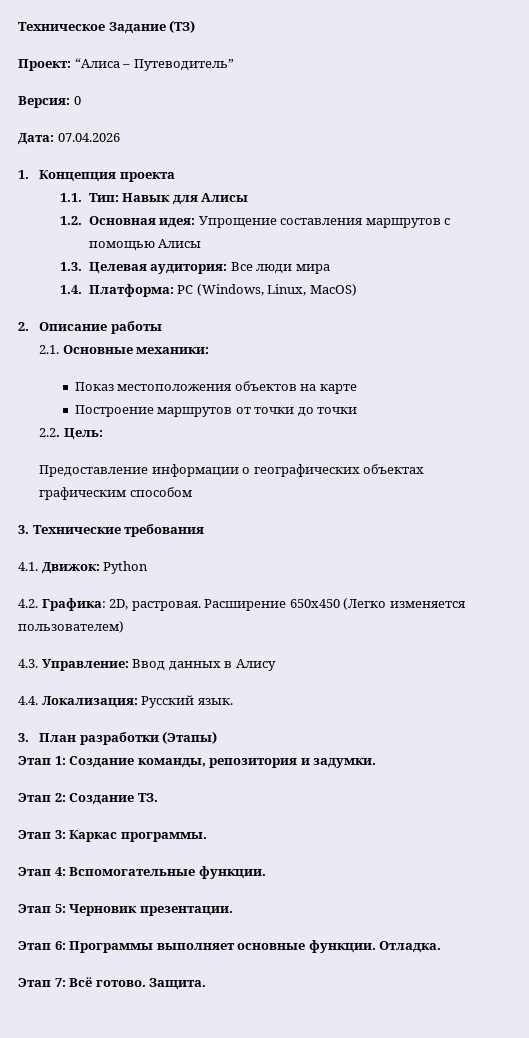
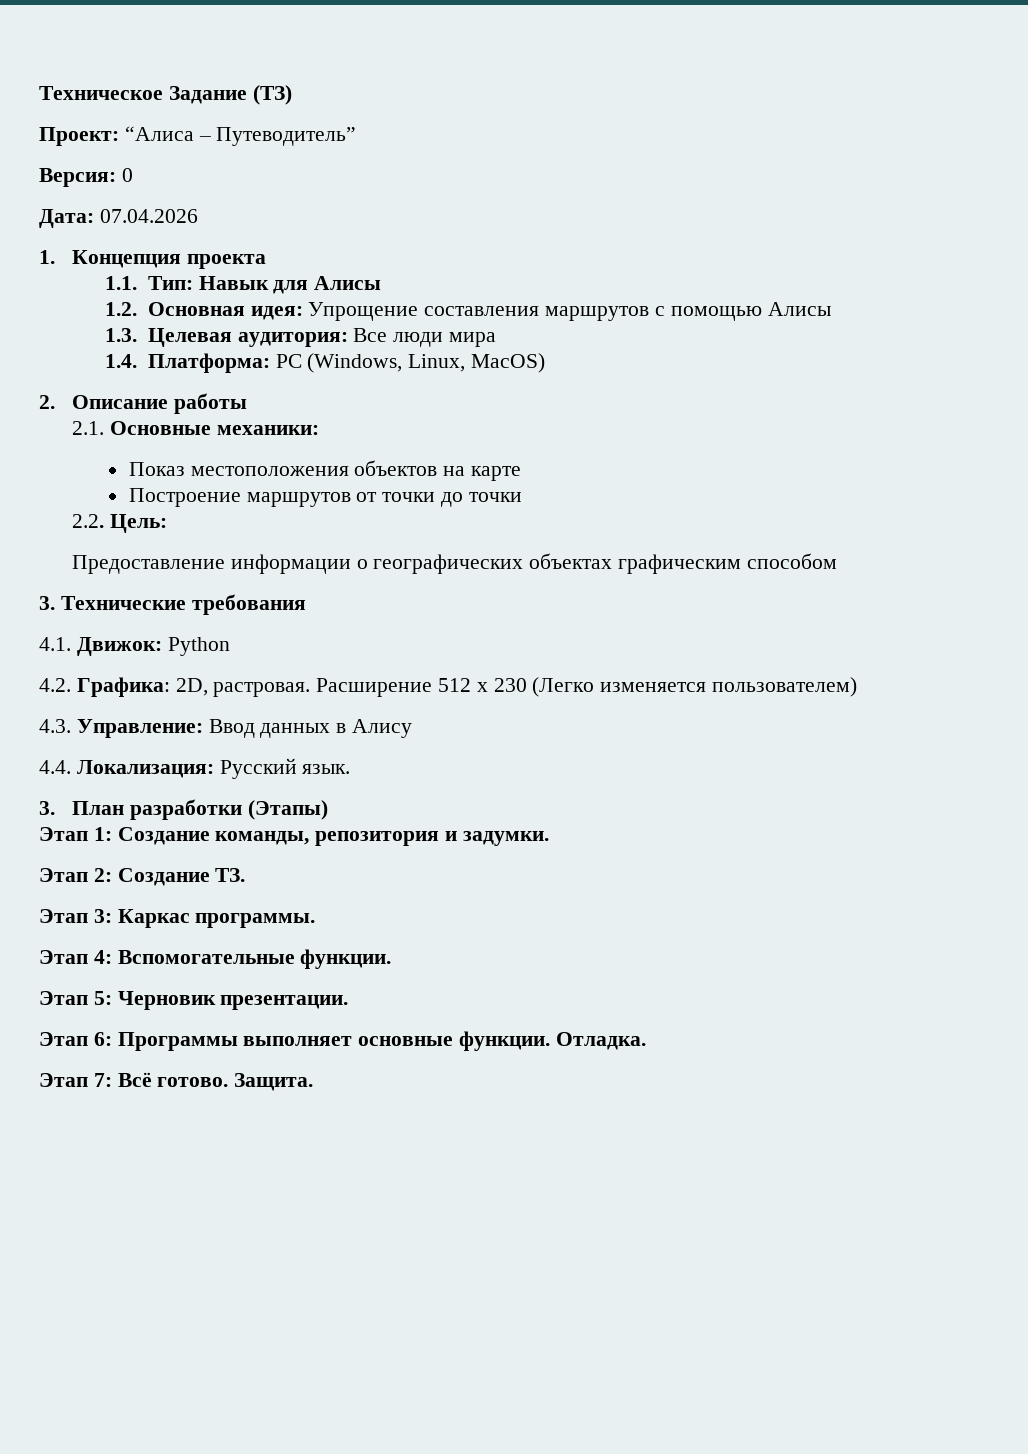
[289,599,340,608] 650х450 -> [438,678,527,692] 512 х 230

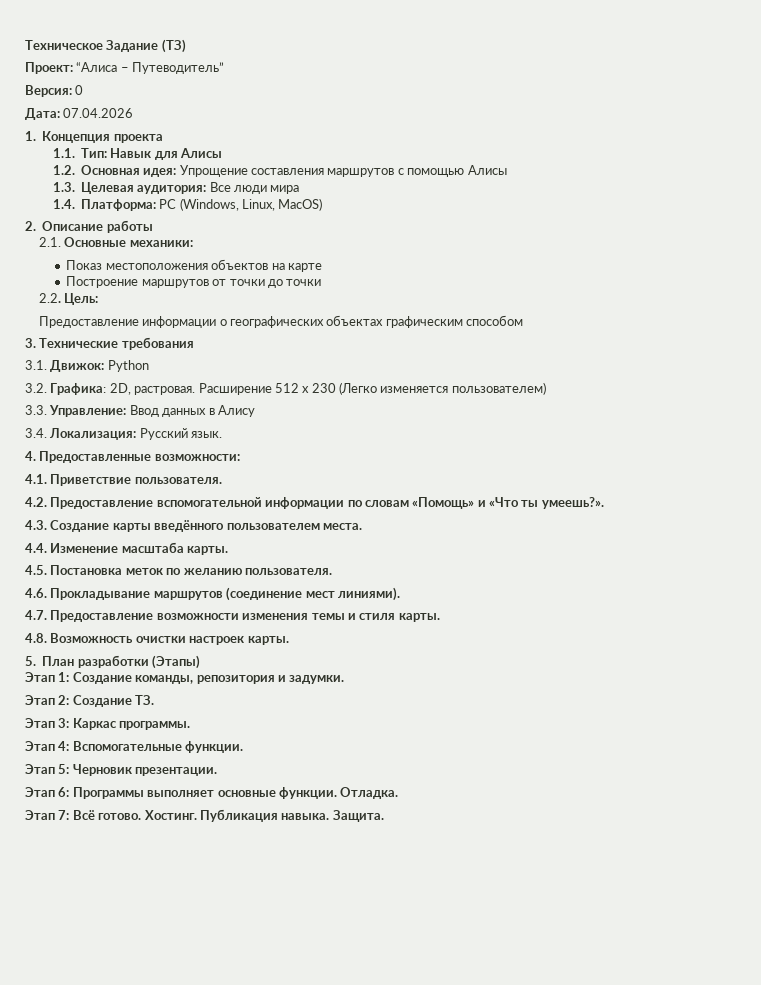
[39,637,71,651] 4.1. -> [25,360,47,370] 3.1.
[39,678,71,692] 4.2. -> [25,383,47,393] 3.2.
[39,719,71,733] 4.3. -> [25,405,47,415] 3.3.
[39,760,71,774] 4.4. -> [25,428,47,438] 3.4.
[39,801,55,815] 3. -> [25,451,240,463] [25,474,222,486] [25,497,604,509] [25,520,362,532] [25,542,229,555] [25,565,332,575] [25,587,400,601] [25,610,440,622] [25,633,289,645] [25,656,36,666] 4. Предоставленные возможности: // 4.1. Приветствие пользователя. // 4.2. Предоставление вспомогательной информации по словам «Помощь» и «Что ты умеешь?». // 4.3. Создание карты введённого пользователем места. // 4.4. Изменение масштаба карты. // 4.5. Постановка меток по желанию пользователя. // 4.6. Прокладывание маршрутов (соединение мест линиями). // 4.7. Предоставление возможности изменения темы и стиля карты. // 4.8. Возможность очистки настроек карты. // 5.
(229, 1082) none -> [144,809,330,822] Хостинг. Публикация навыка.

